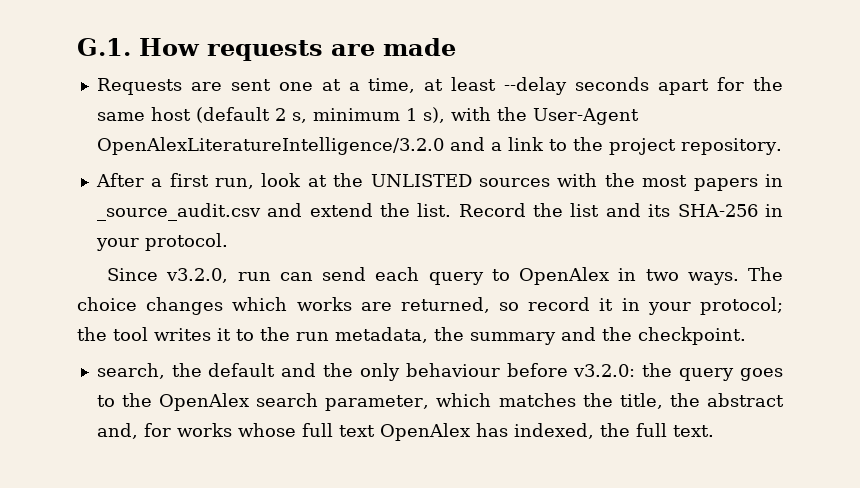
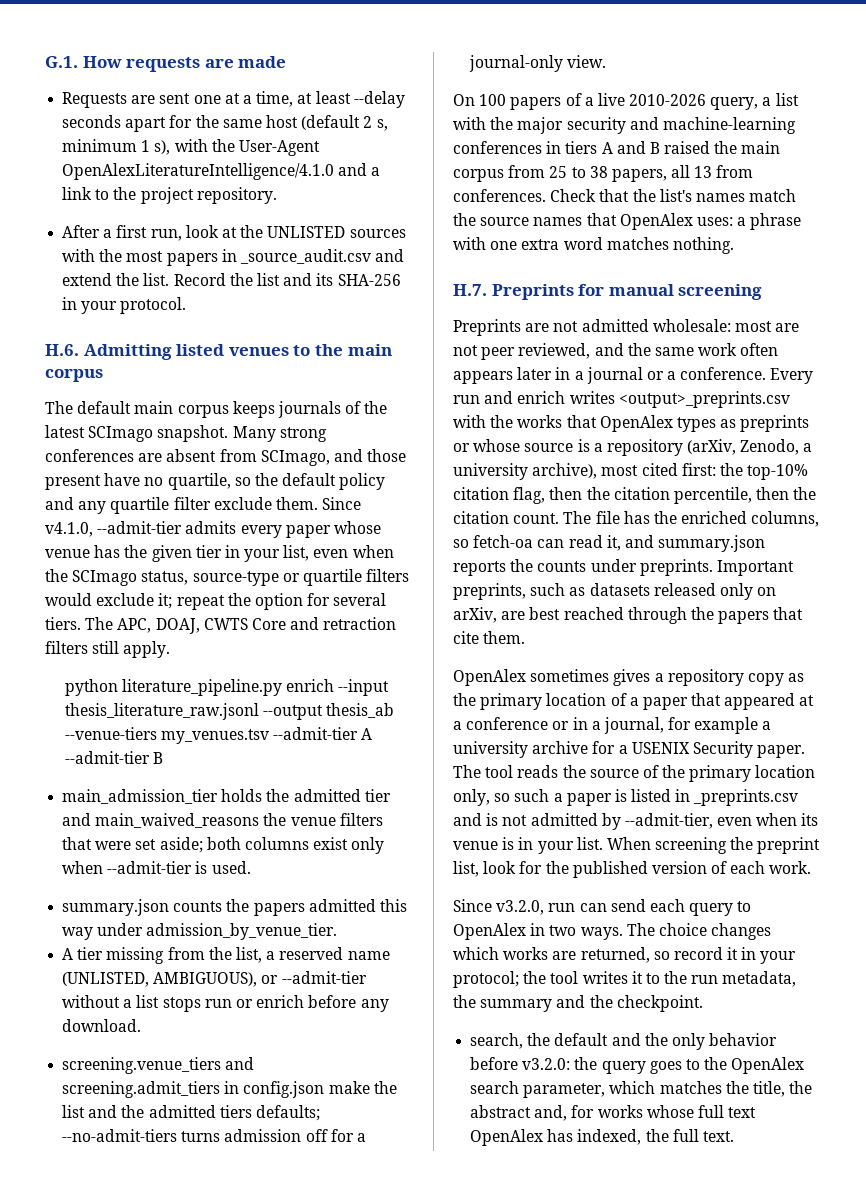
[96,137,444,155] OpenAlexLiteratureIntelligence/3.2.0 -> [62,163,335,180] OpenAlexLiteratureIntelligence/4.1.0
(228, 242) none -> [45,344,392,360] [45,369,103,382] [45,401,388,418] [45,425,327,442] [45,449,407,466] [45,473,386,490] [45,497,362,514] [45,521,381,538] [45,545,394,562] [45,569,410,586] [45,593,387,610] [45,617,397,634] [45,641,171,658] [64,679,390,696] [64,703,395,720] [64,727,373,744] [64,751,164,764] [62,789,391,804] [62,813,383,828] [62,837,385,854] [62,861,251,874] [62,899,407,916] [62,923,338,940] [62,947,390,964] [62,971,367,987] [62,995,389,1012] [62,1019,142,1032] [62,1057,255,1074] [62,1081,397,1098] [62,1105,320,1121] [62,1129,366,1142] [469,55,607,72] [453,93,799,110] [453,117,796,134] [453,141,781,154] [453,165,754,182] [453,189,797,202] [453,213,802,230] [453,237,734,254] [453,284,763,300] [453,319,800,336] [453,343,779,360] [453,367,814,384] [453,391,790,408] [453,415,810,432] [453,439,813,456] [453,463,809,480] [453,487,817,504] [453,511,820,527] [453,535,766,552] [453,559,794,576] [453,583,777,600] [453,607,804,624] [453,631,526,644] [453,669,805,686] [453,693,815,710] [453,717,772,734] [453,741,806,758] [453,765,816,782] [453,789,799,806] [453,813,819,830] [453,837,821,854] [453,861,812,878] // H.6. Admitting listed venues to the main corpus // The default main corpus keeps journals of the latest SCImago snapshot. Many strong conferences are absent from SCImago, and those present have no quartile, so the default policy and any quartile filter exclude them. Since v4.1.0, --admit-tier admits every paper whose venue has the given tier in your list, even when the SCImago status, source-type or quartile filters would exclude it; repeat the option for several tiers. The APC, DOAJ, CWTS Core and retraction filters still apply. // python literature_pipeline.py enrich --input thesis_literature_raw.jsonl --output thesis_ab --venue-tiers my_venues.tsv --admit-tier A --admit-tier B // main_admission_tier holds the admitted tier and main_waived_reasons the venue filters that were set aside; both columns exist only when --admit-tier is used. // summary.json counts the papers admitted this way under admission_by_venue_tier. // A tier missing from the list, a reserved name (UNLISTED, AMBIGUOUS), or --admit-tier without a list stops run or enrich before any download. // screening.venue_tiers and screening.admit_tiers in config.json make the list and the admitted tiers defaults; --no-admit-tiers turns admission off for a journal-only view. // On 100 papers of a live 2010-2026 query, a list with the major security and machine-learning conferences in tiers A and B raised the main corpus from 25 to 38 papers, all 13 from conferences. Check that the list's names match the source names that OpenAlex uses: a phrase with one extra word matches nothing. // H.7. Preprints for manual screening // Preprints are not admitted wholesale: most are not peer reviewed, and the same work often appears later in a journal or a conference. Every run and enrich writes <output>_preprints.csv with the works that OpenAlex types as preprints or whose source is a repository (arXiv, Zenodo, a university archive), most cited first: the top-10% citation flag, then the citation percentile, then the citation count. The file has the enriched columns, so fetch-oa can read it, and summary.json reports the counts under preprints. Important preprints, such as datasets released only on arXiv, are best reached through the papers that cite them. // OpenAlex sometimes gives a repository copy as the primary location of a paper that appeared at a conference or in a journal, for example a university archive for a USENIX Security paper. The tool reads the source of the primary location only, so such a paper is listed in _preprints.csv and is not admitted by --admit-tier, even when its venue is in your list. When screening the preprint list, look for the published version of each work.
[405,363,500,377] behaviour -> [709,1033,778,1046] behavior

